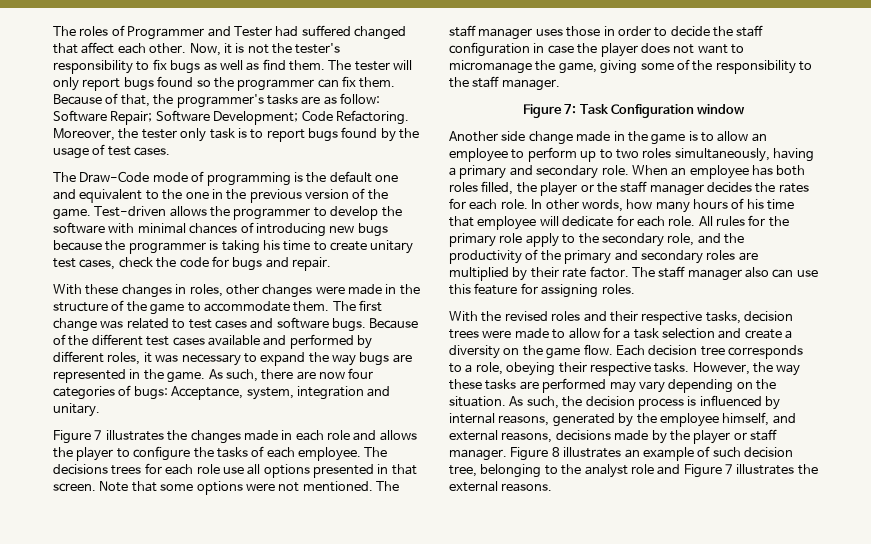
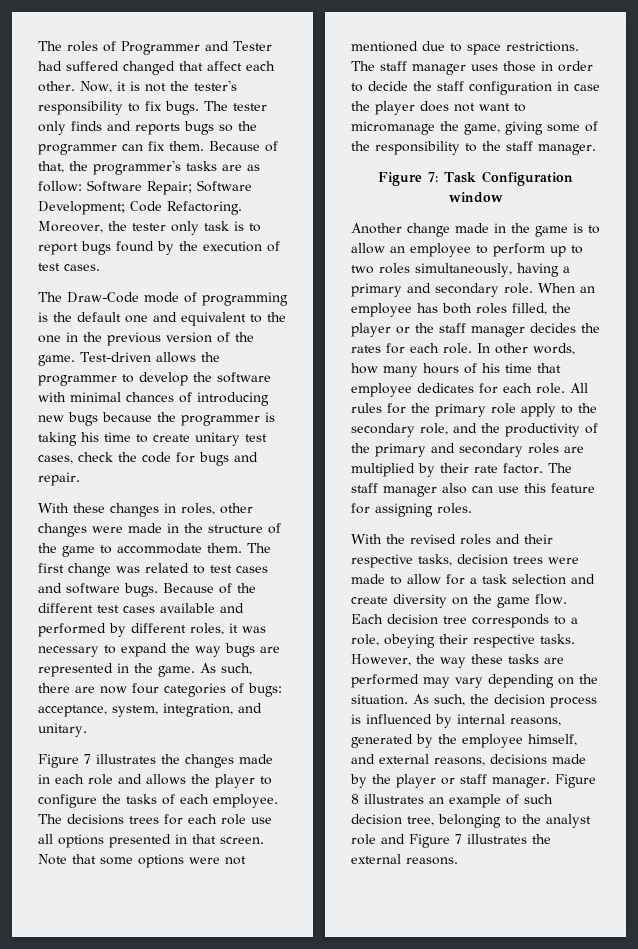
[170,59,413,74] [53,76,194,91] bugs as well as find them. The tester will only report bugs found -> [165,101,267,115] [38,121,214,135] bugs. The tester only finds and reports bugs
[53,147,89,159] usage -> [203,241,262,252] execution
[171,386,364,400] Acceptance, system, integration -> [38,703,233,717] acceptance, system, integration,
[302,481,373,492] mentioned. -> [351,41,579,55] mentioned due to space restrictions.
[501,131,526,141] side -> (402, 228) none
[539,216,614,227] will dedicate -> [417,383,474,393] dedicates
[785,330,793,339] a -> (388, 600) none

